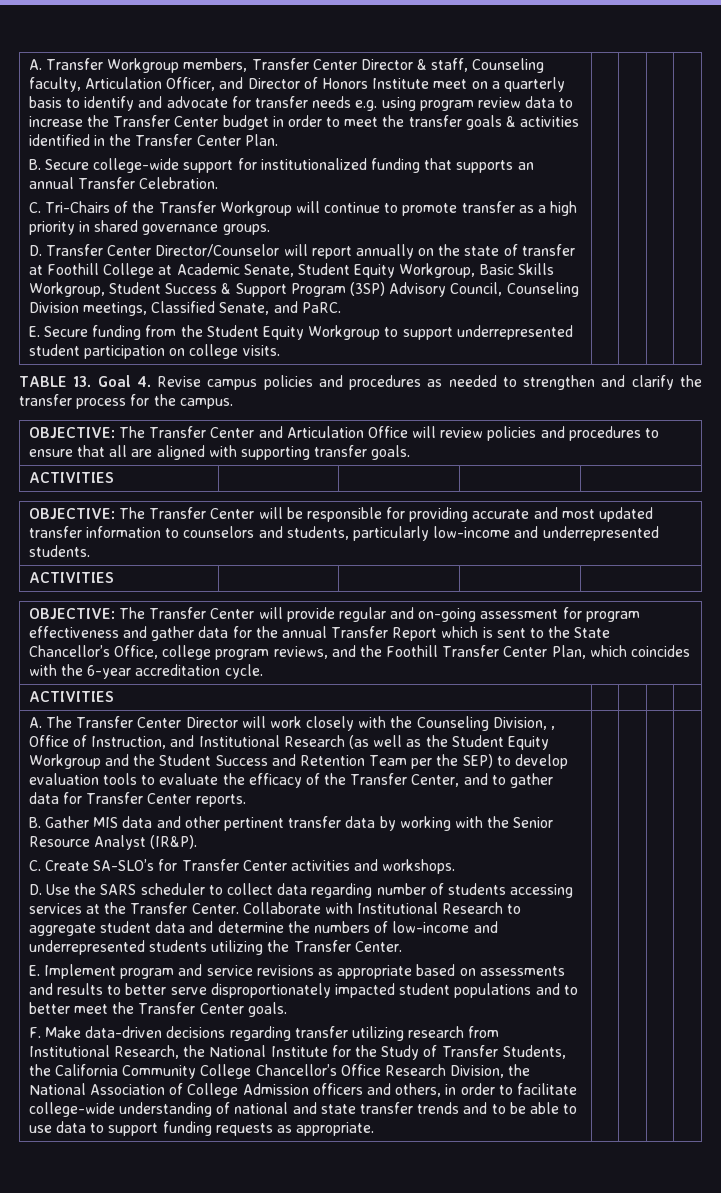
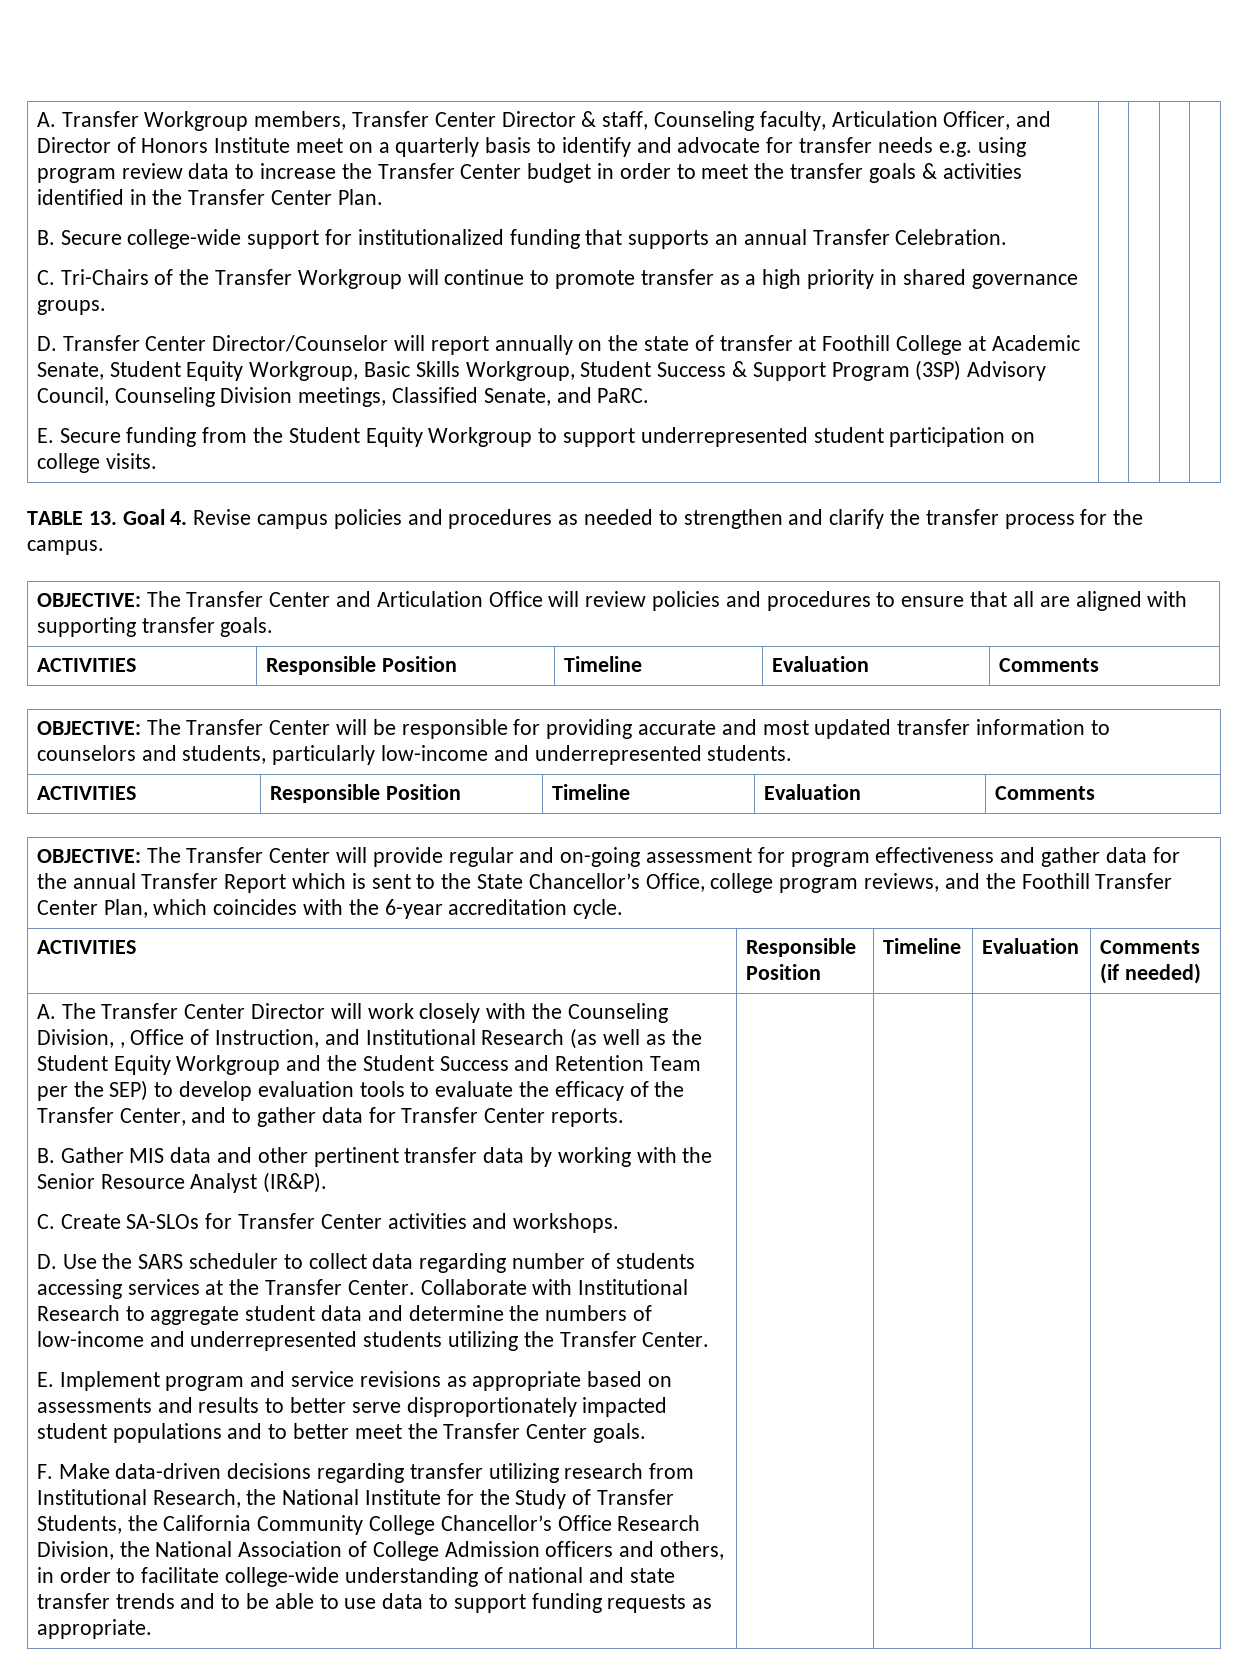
(114, 477) | | | -> [265,656,457,675] [563,656,642,672] [771,656,869,672] [998,658,1099,672] Responsible Position | Timeline | Evaluation | Comments
(114, 577) | | | -> [269,784,461,803] [551,784,630,800] [763,784,861,800] [994,786,1095,800] Responsible Position | Timeline | Evaluation | Comments
(114, 696) | | | -> [745,938,856,957] [745,964,821,980] [882,938,961,954] [981,938,1079,954] [1099,940,1200,954] [1099,963,1201,984] Responsible Position | Timeline | Evaluation | Comments (if needed)
[93,859,155,871] SA-SLO’s -> [126,1214,200,1229] SA-SLOs

